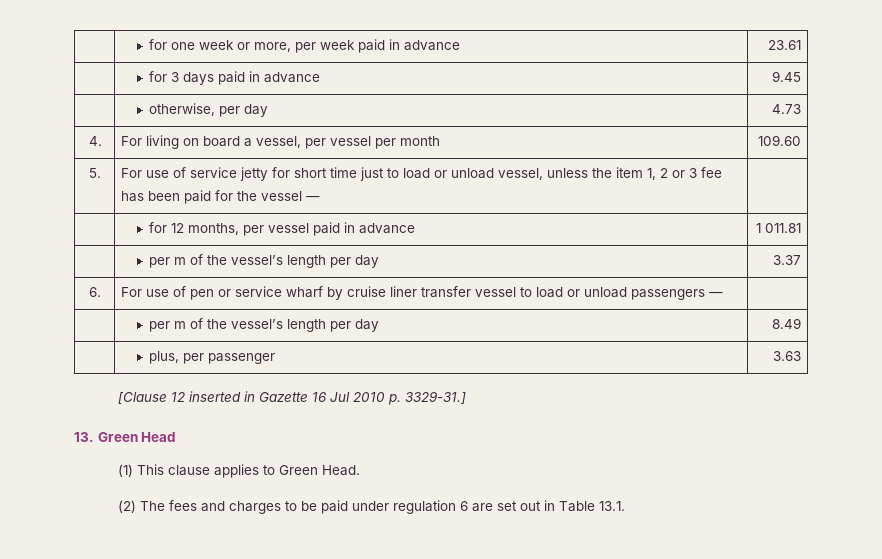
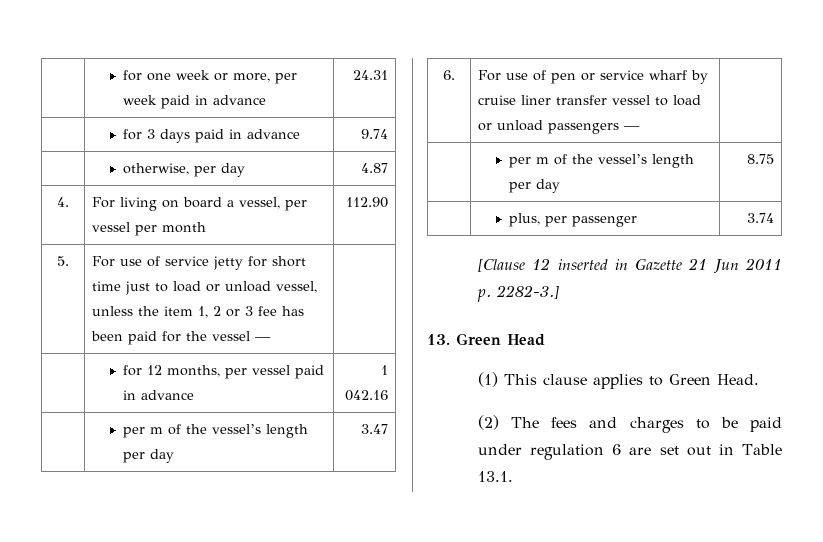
[768,40,802,50] 23.61 -> [353,70,389,80] 24.31
[772,71,802,82] 9.45 -> [361,129,389,139] 9.74
[772,104,802,114] 4.73 -> [361,163,389,173] 4.87
[758,135,802,146] 109.60 -> [346,197,389,208] 112.90
[765,223,802,233] [148,254,379,268] [773,255,802,265] 011.81 // | per m of the vessel’s length per day | 3.37 -> [345,390,389,401] [122,424,308,438] [122,449,174,463] [361,424,389,434] 042.16 // | per m of the vessel’s length per day | 3.47
[772,318,802,329] 8.49 -> [747,154,775,164] 8.75
[773,351,802,361] 3.63 -> [747,213,775,223] 3.74
[311,391,466,405] 16 Jul 2010 p. 3329-31.] -> [688,258,782,274] [477,285,560,302] 21 Jun 2011 p. 2282-3.]

